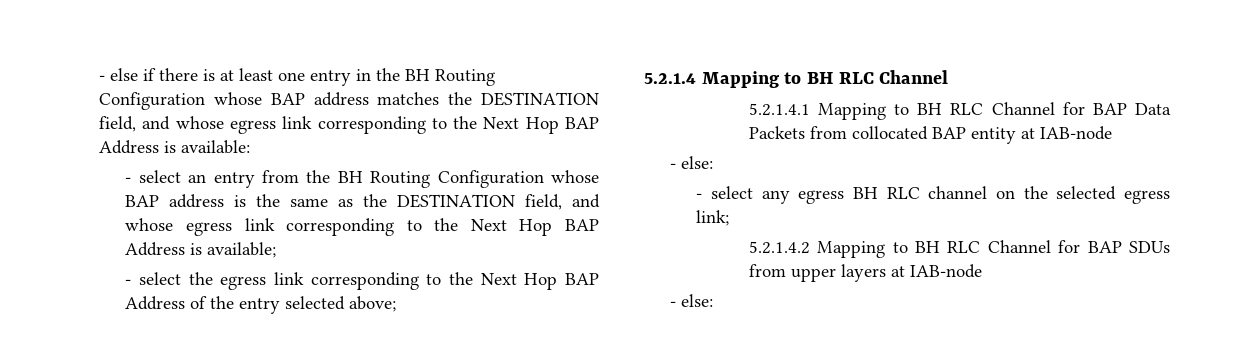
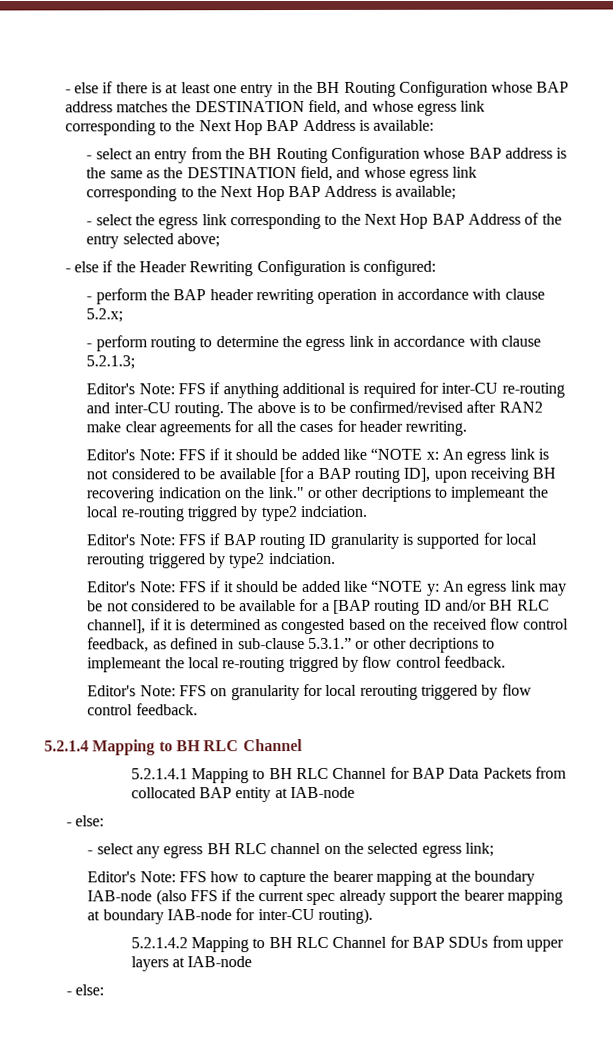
(397, 304) none -> [64,259,437,277] [86,288,545,305] [86,308,124,323] [86,335,541,352] [86,355,136,370] [86,381,565,399] [86,400,543,418] [86,419,468,437] [86,447,549,464] [86,467,557,483] [86,486,548,503] [86,505,367,522] [87,532,538,550] [87,552,336,569] [87,579,567,596] [87,598,550,615] [87,617,570,635] [87,637,496,653] [87,655,506,673] [87,683,532,701] [87,703,198,716] // - else if the Header Rewriting Configuration is configured: // - perform the BAP header rewriting operation in accordance with clause 5.2.x; // - perform routing to determine the egress link in accordance with clause 5.2.1.3; // Editor's Note: FFS if anything additional is required for inter-CU re-routing and inter-CU routing. The above is to be confirmed/revised after RAN2 make clear agreements for all the cases for header rewriting. // Editor's Note: FFS if it should be added like “NOTE x: An egress link is not considered to be available [for a BAP routing ID], upon receiving BH recovering indication on the link." or other decriptions to implemeant the local re-routing triggred by type2 indciation. // Editor's Note: FFS if BAP routing ID granularity is supported for local rerouting triggered by type2 indciation. // Editor's Note: FFS if it should be added like “NOTE y: An egress link may be not considered to be available for a [BAP routing ID and/or BH RLC channel], if it is determined as congested based on the received flow control feedback, as defined in sub-clause 5.3.1.” or other decriptions to implemeant the local re-routing triggred by flow control feedback. // Editor's Note: FFS on granularity for local rerouting triggered by flow control feedback.
(730, 218) none -> [87,870,535,887] [87,889,563,906] [87,907,373,925] // Editor's Note: FFS how to capture the bearer mapping at the boundary IAB-node (also FFS if the current spec already support the bearer mapping at boundary IAB-node for inter-CU routing).

